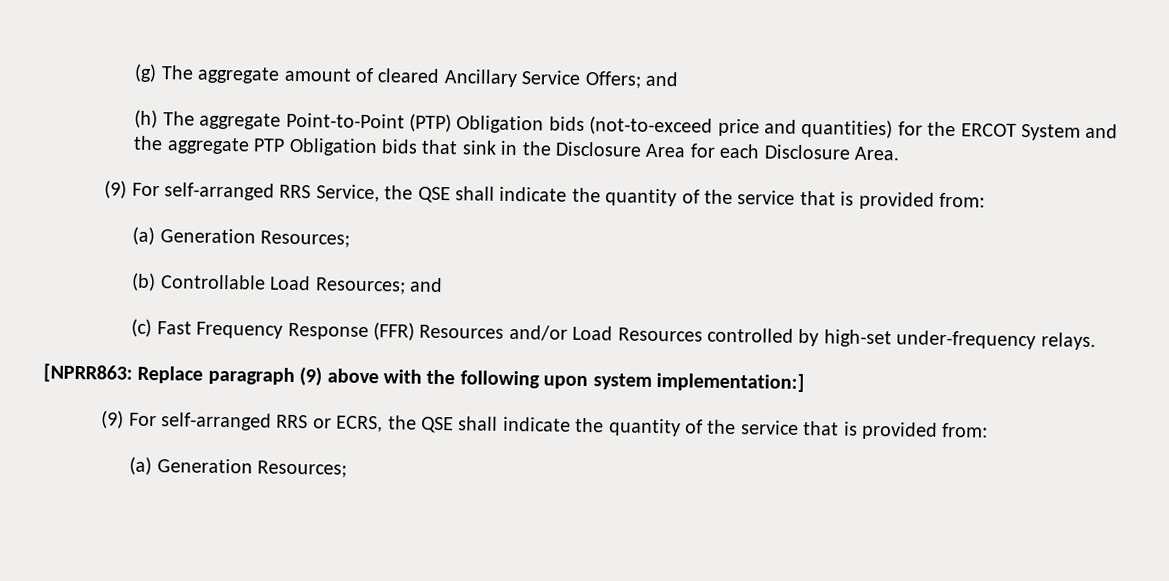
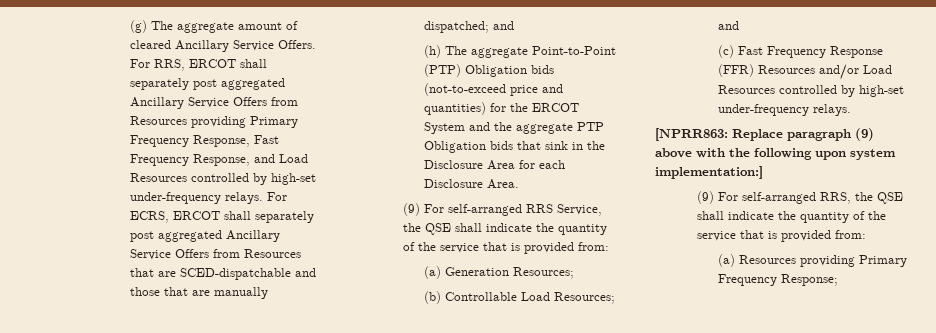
[584,70,642,89] Offers; -> [277,40,316,49] [129,59,267,71] [129,78,285,90] [129,97,298,109] [129,116,298,128] [129,135,279,147] [129,154,308,166] [129,173,316,185] [129,192,287,204] [129,211,314,223] [129,230,280,242] [129,249,301,260] [129,268,316,280] [129,287,268,299] [423,21,489,33] Offers. For RRS, ERCOT shall separately post aggregated Ancillary Service Offers from Resources providing Primary Frequency Response, Fast Frequency Response, and Load Resources controlled by high-set under-frequency relays. For ECRS, ERCOT shall separately post aggregated Ancillary Service Offers from Resources that are SCED-dispatchable and those that are manually dispatched;
[276,414,384,433] RRS or ECRS, -> [819,192,851,204] RRS,
[156,458,348,478] Generation Resources; -> [738,255,907,267] [717,274,838,286] Resources providing Primary Frequency Response;

